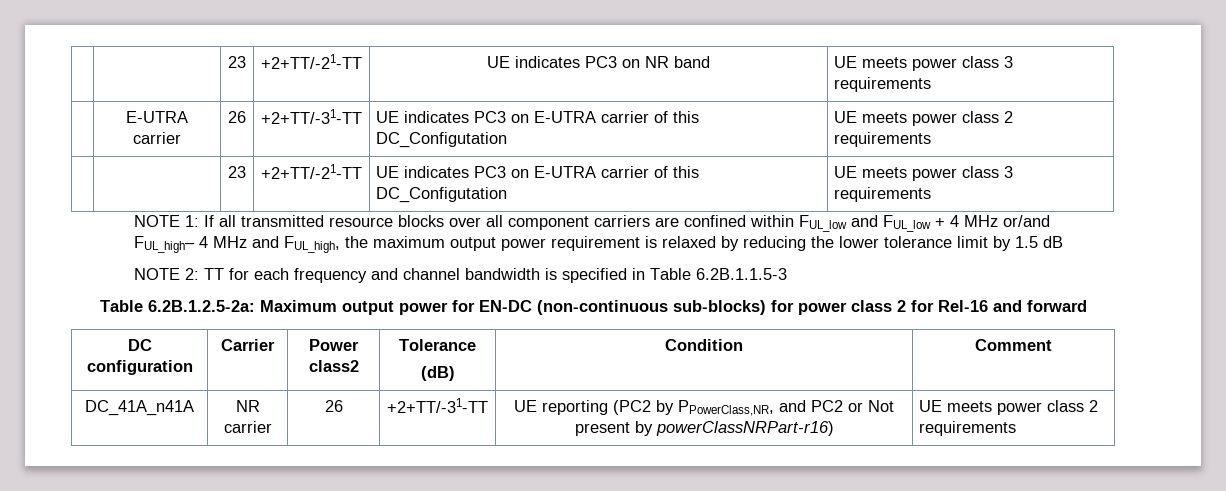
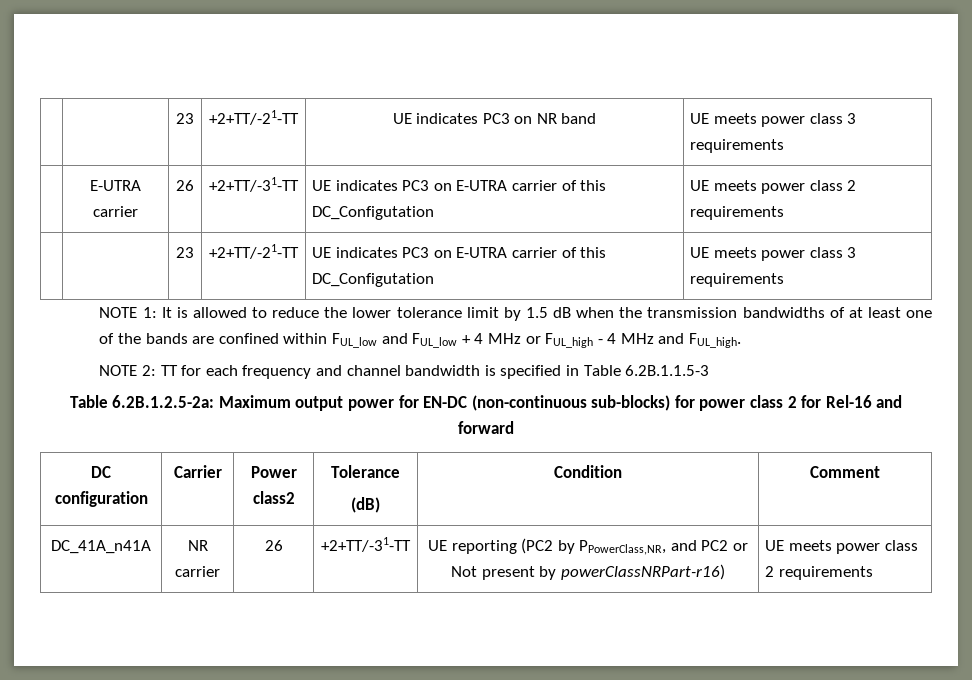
[204,215,651,230] If all transmitted resource blocks over all component carriers -> [161,307,932,321] [99,333,188,344] It is allowed to reduce the lower tolerance limit by 1.5 dB when the transmission bandwidths of at least one of the bands
[1003,215,1051,227] [134,236,1064,253] or/and FUL_high– 4 MHz and FUL_high, the maximum output power requirement is relaxed by reducing the lower tolerance limit by 1.5 dB -> [525,333,742,348] or FUL_high - 4 MHz and FUL_high.

